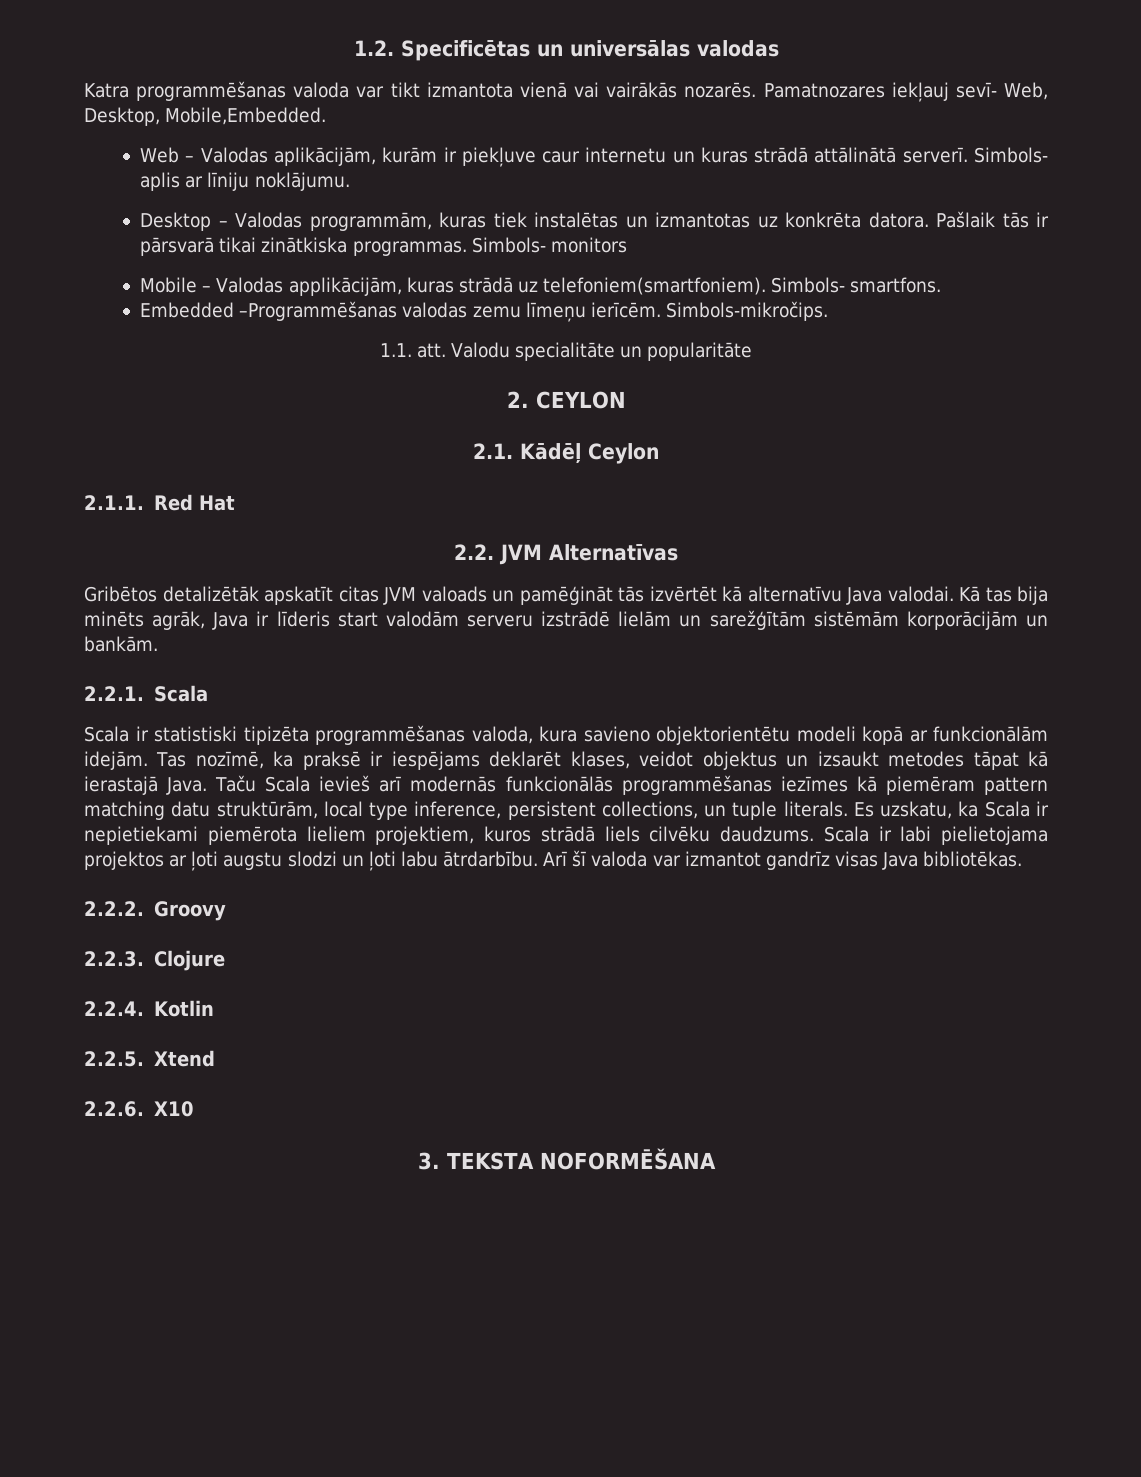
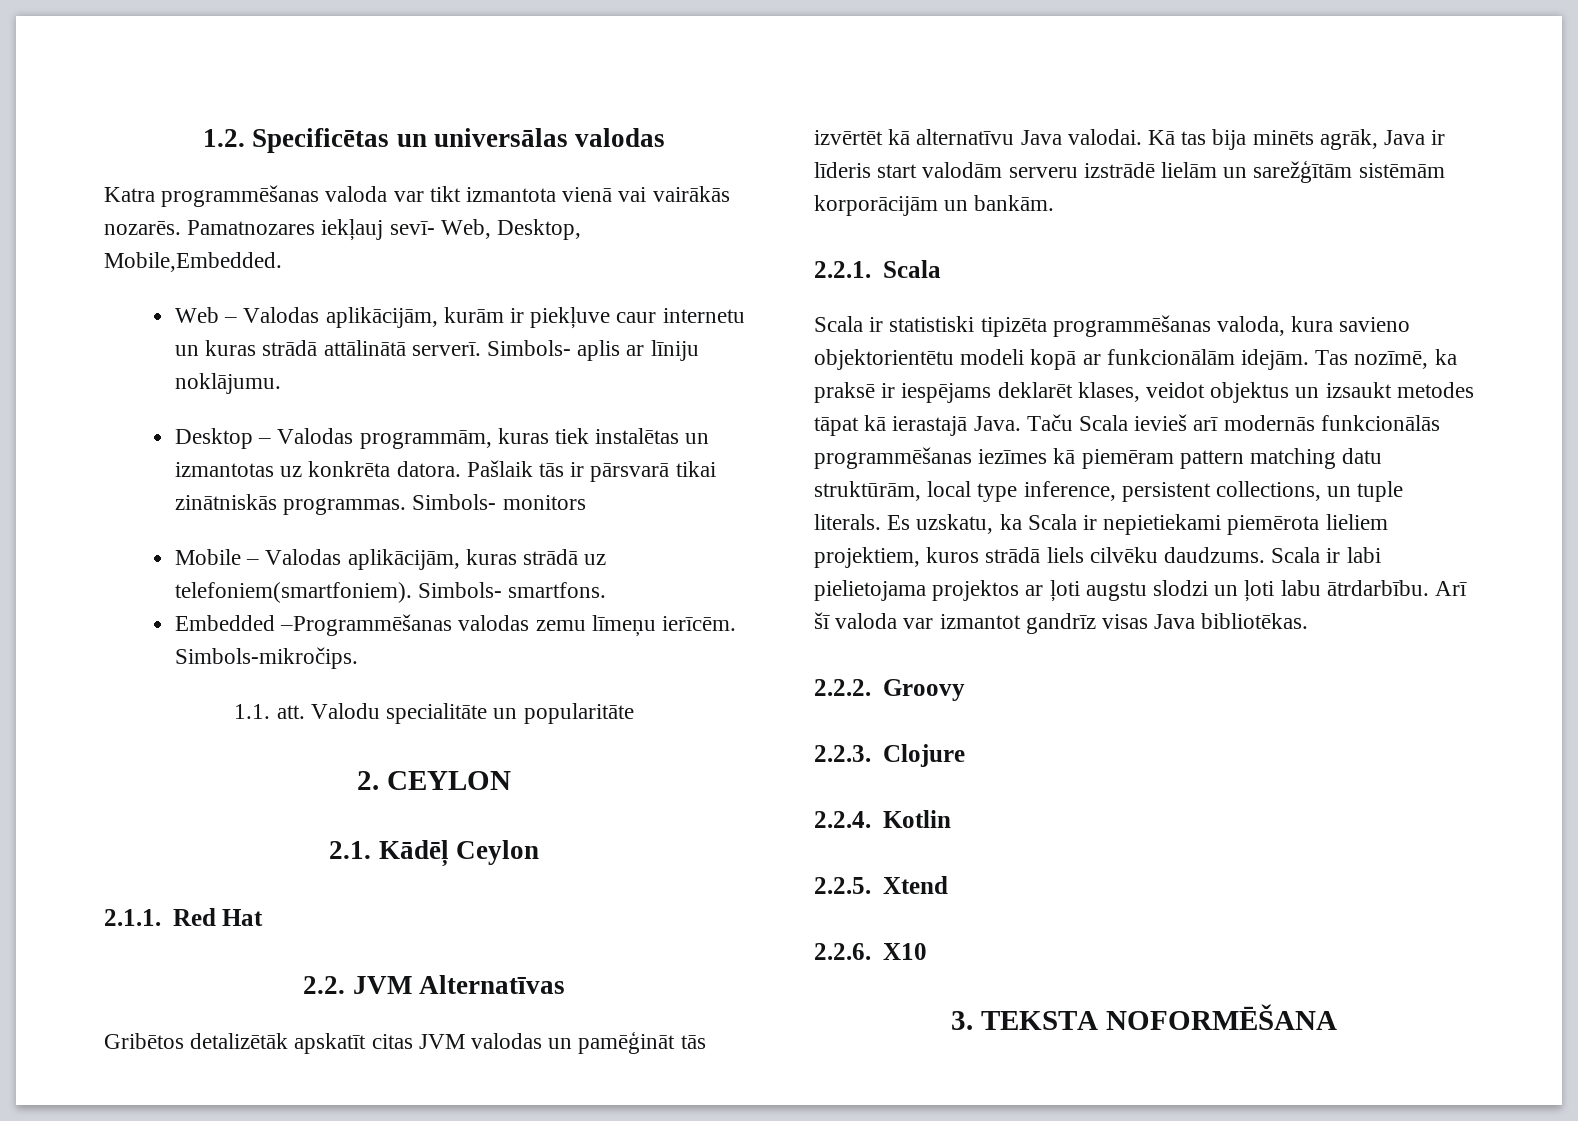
[261,237,348,253] zinātkiska -> [174,494,277,510] zinātniskās
[288,277,402,296] applikācijām, -> [347,549,460,570] aplikācijām,
[421,586,487,602] valoads -> [471,1033,543,1049] valodas

